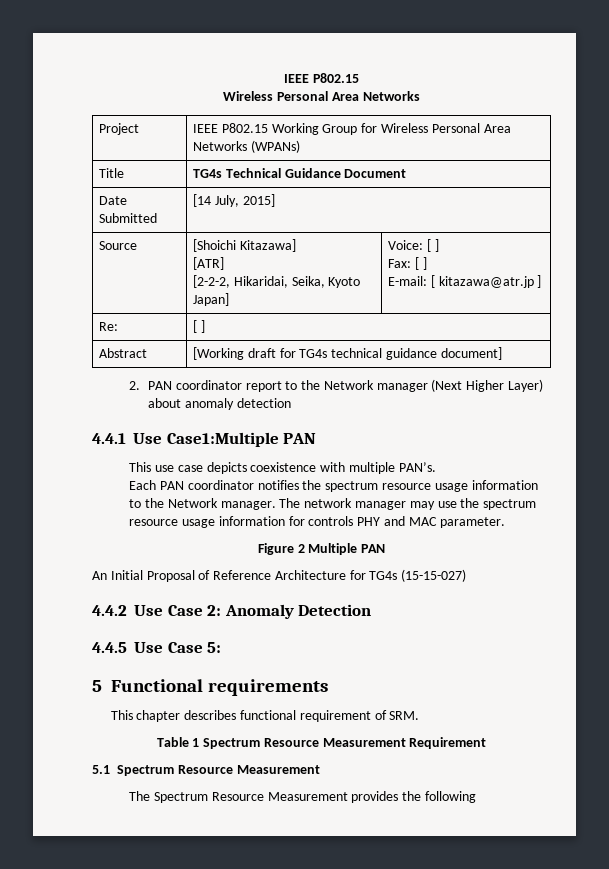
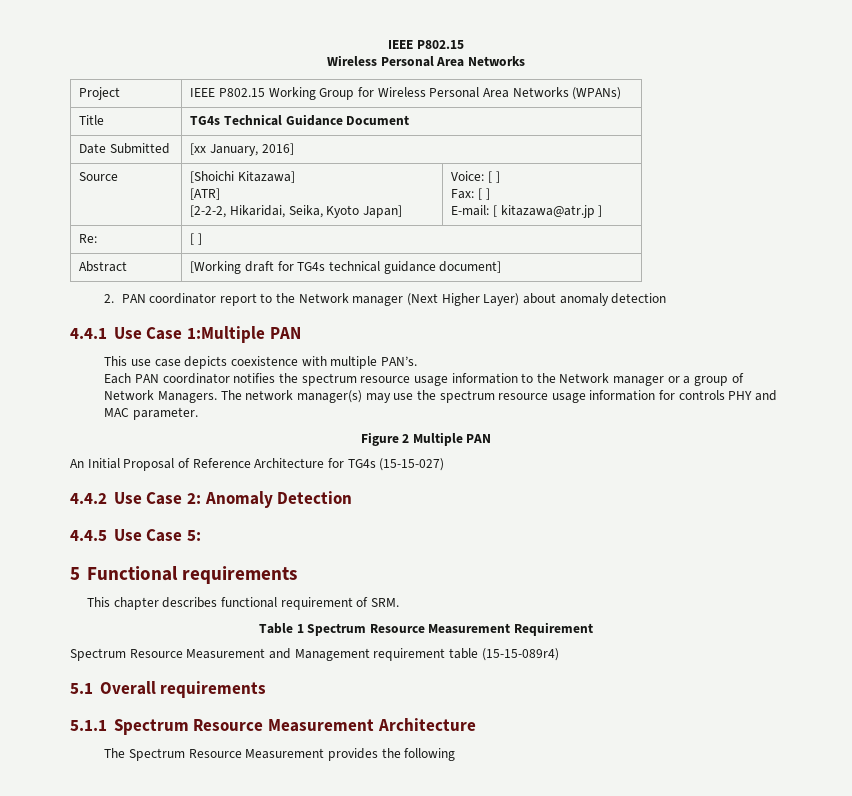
[193,194,275,207] [14 July, 2015] -> [190,143,294,156] [xx January, 2016]
[166,432,279,447] Case1:Multiple -> [146,326,265,343] Case 1:Multiple
[220,501,276,510] manager. -> [613,373,744,386] [104,390,218,403] manager or a group of Network Managers.
[355,501,407,510] manager -> [296,390,362,403] manager(s)
[92,765,320,776] 5.1 Spectrum Resource Measurement -> [70,648,559,661] [70,681,267,698] [70,718,476,735] Spectrum Resource Measurement and Management requirement table (15-15-089r4) // 5.1 Overall requirements // 5.1.1 Spectrum Resource Measurement Architecture

